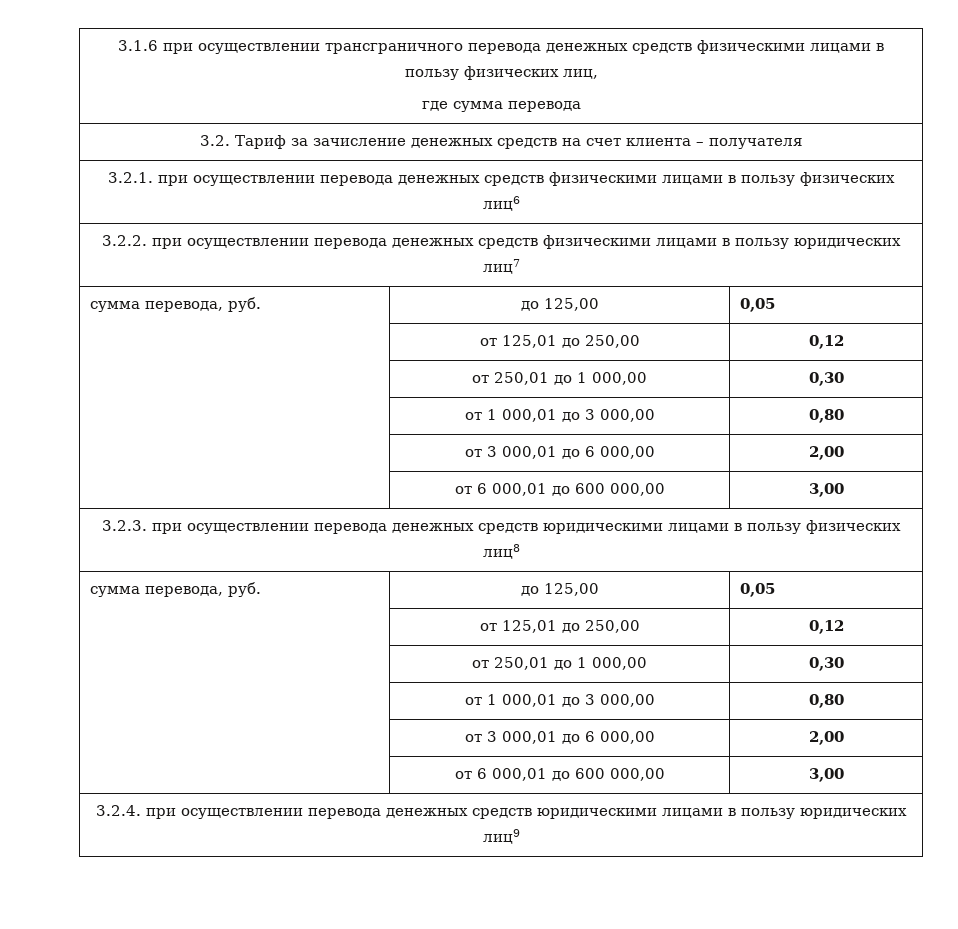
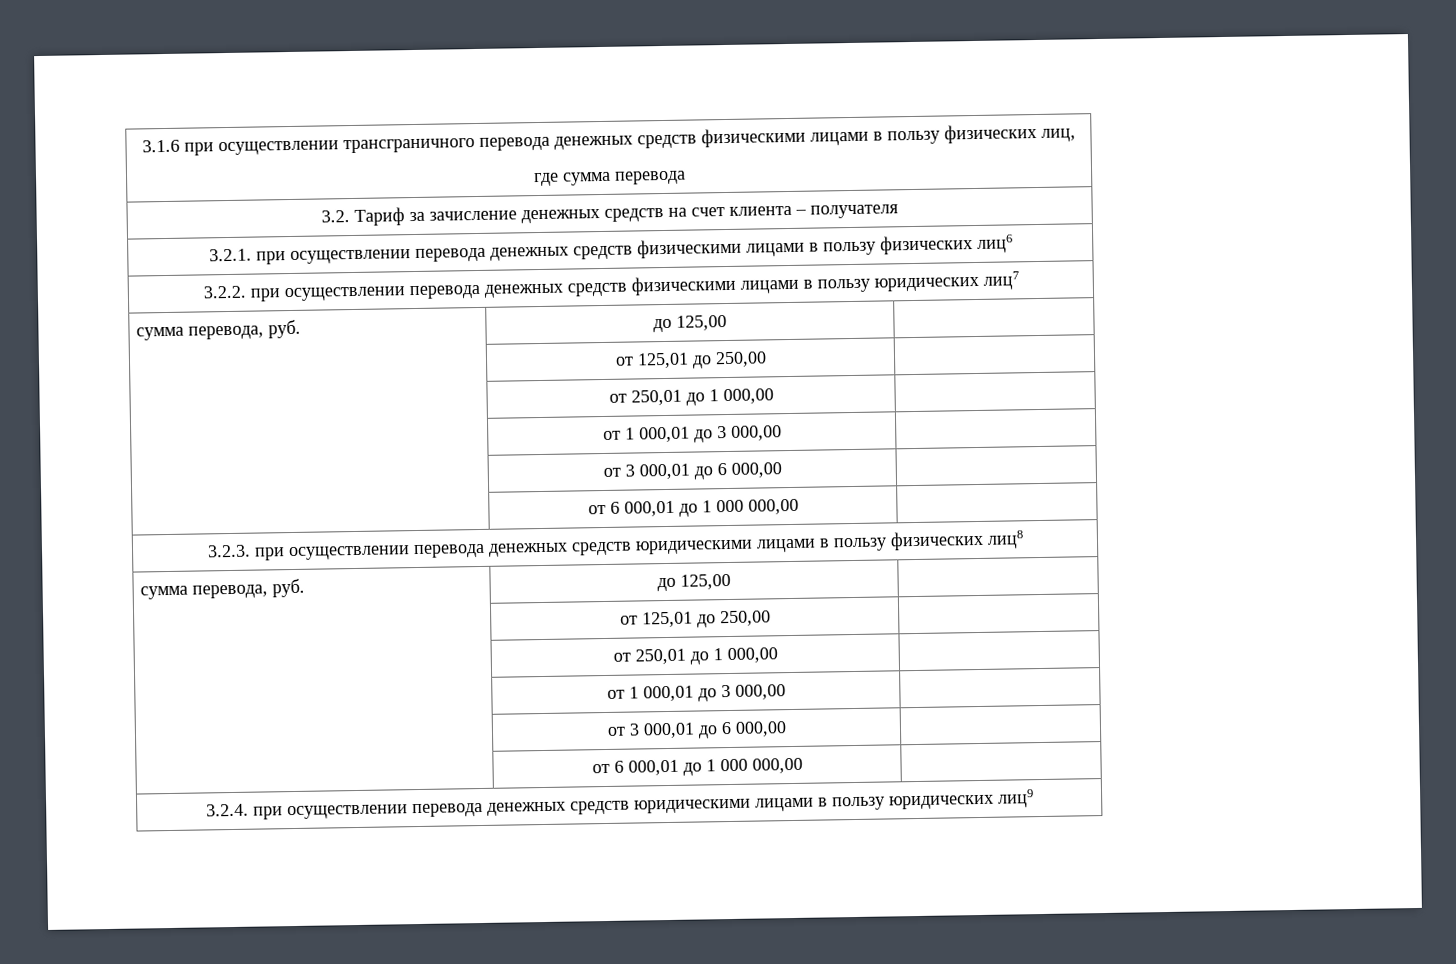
[739,298,775,312] [479,335,640,348] [808,335,844,349] [472,372,647,385] [808,372,844,386] [464,409,655,422] [808,409,844,423] [464,446,655,459] [808,446,844,460] [454,483,665,496] [808,483,844,497] 0,05 // | от 125,01 до 250,00 | 0,12 // | от 250,01 до 1 000,00 | 0,30 // | от 1 000,01 до 3 000,00 | 0,80 // | от 3 000,01 до 6 000,00 | 2,00 // | от 6 000,01 до 600 000,00 | 3,00 -> [614,351,767,369] [608,388,774,406] [602,425,782,443] [602,462,782,480] [587,498,799,517] // | от 125,01 до 250,00 | // | от 250,01 до 1 000,00 | // | от 1 000,01 до 3 000,00 | // | от 3 000,01 до 6 000,00 | // | от 6 000,01 до 1 000 000,00 |
[739,583,775,597] [479,620,640,633] [808,620,844,634] [472,657,647,670] [808,657,844,671] [464,694,655,707] [808,694,844,708] [464,731,655,744] [808,731,844,745] [454,768,665,781] [808,768,844,782] 0,05 // | от 125,01 до 250,00 | 0,12 // | от 250,01 до 1 000,00 | 0,30 // | от 1 000,01 до 3 000,00 | 0,80 // | от 3 000,01 до 6 000,00 | 2,00 // | от 6 000,01 до 600 000,00 | 3,00 -> [619,610,771,628] [612,647,778,665] [606,684,786,702] [606,721,787,739] [591,757,803,776] // | от 125,01 до 250,00 | // | от 250,01 до 1 000,00 | // | от 1 000,01 до 3 000,00 | // | от 3 000,01 до 6 000,00 | // | от 6 000,01 до 1 000 000,00 |

